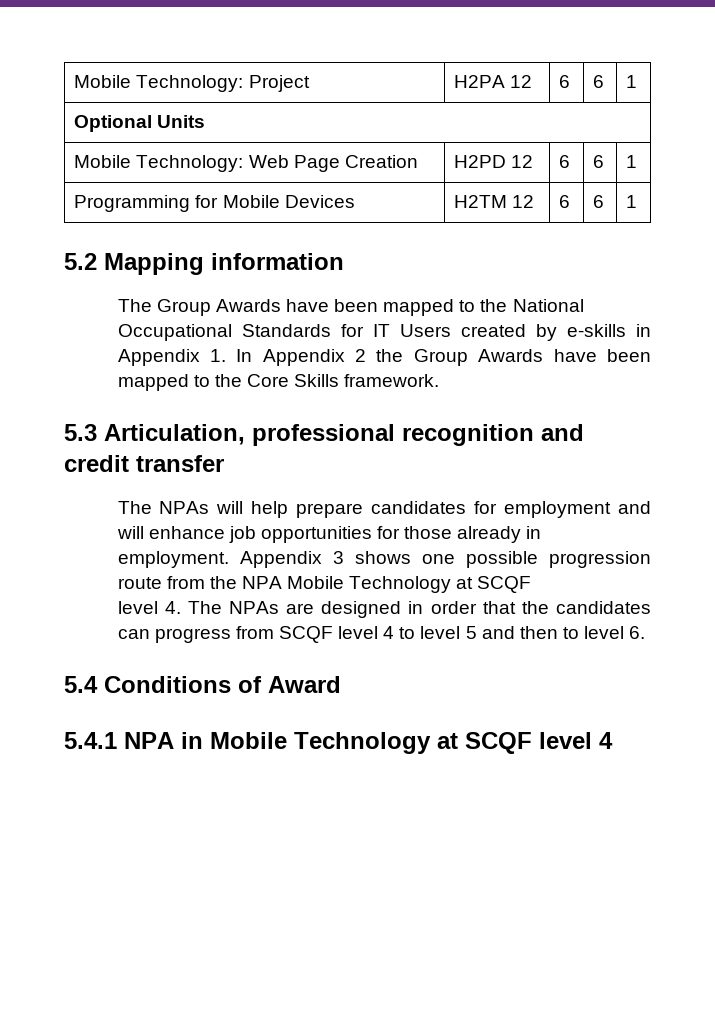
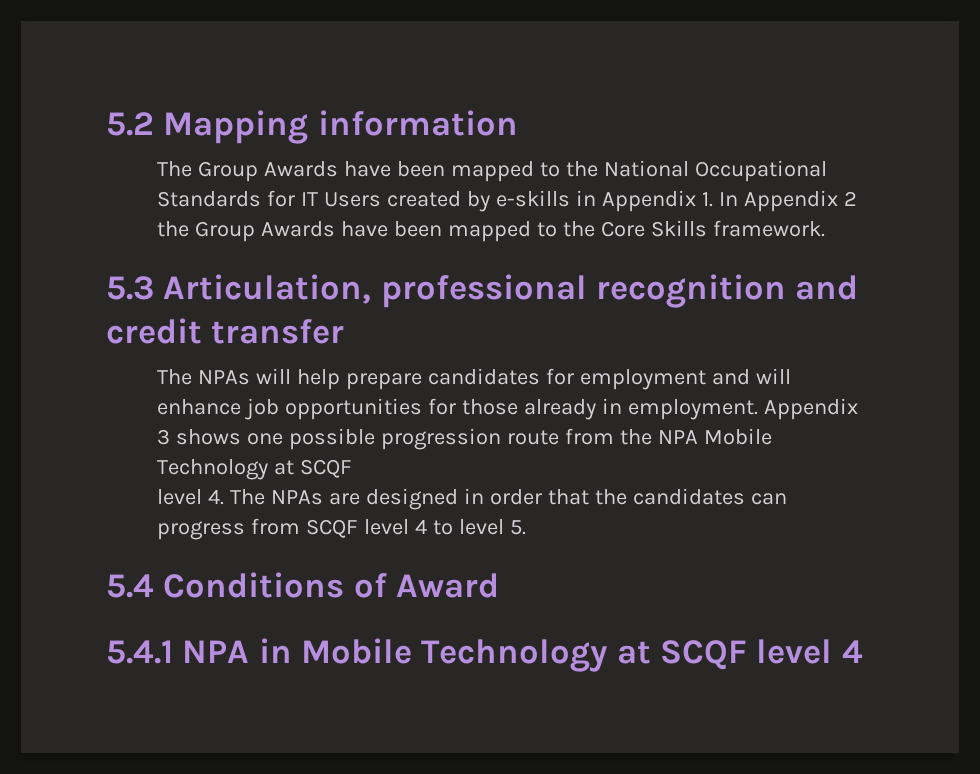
[74,75,310,92] [454,75,533,88] [559,75,571,88] [593,75,605,88] [626,75,638,88] [74,115,206,132] [74,155,418,172] [454,155,534,168] [559,155,571,168] [593,155,605,168] [626,155,638,168] [74,195,355,212] [454,195,535,208] [559,195,571,208] [593,195,605,208] [626,195,638,208] Mobile Technology: Project | H2PA 12 | 6 | 6 | 1 // Optional Units // Mobile Technology: Web Page Creation | H2PD 12 | 6 | 6 | 1 // Programming for Mobile Devices | H2TM 12 | 6 | 6 | 1 // -> (106, 124) none
[465,626,646,639] 5 and then to level 6. -> [510,520,527,535] 5.

